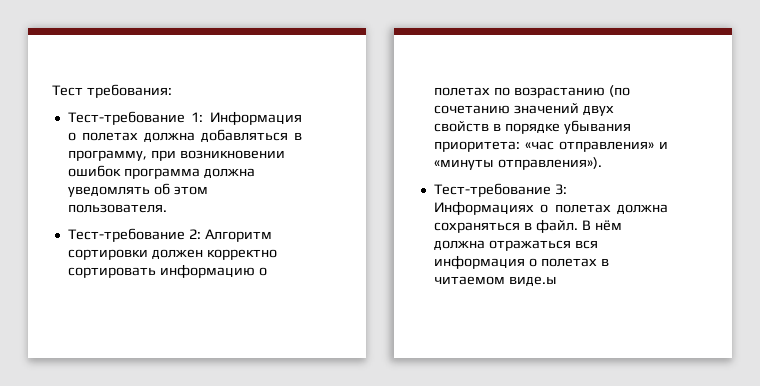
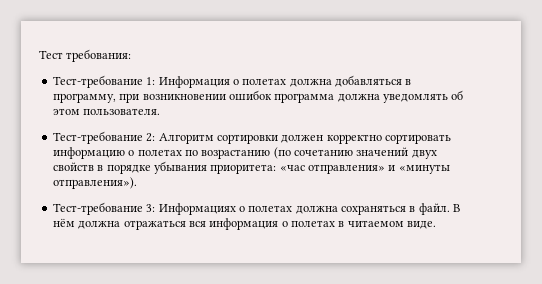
[508,276,557,286] виде.ы -> [407,221,437,229] виде.

